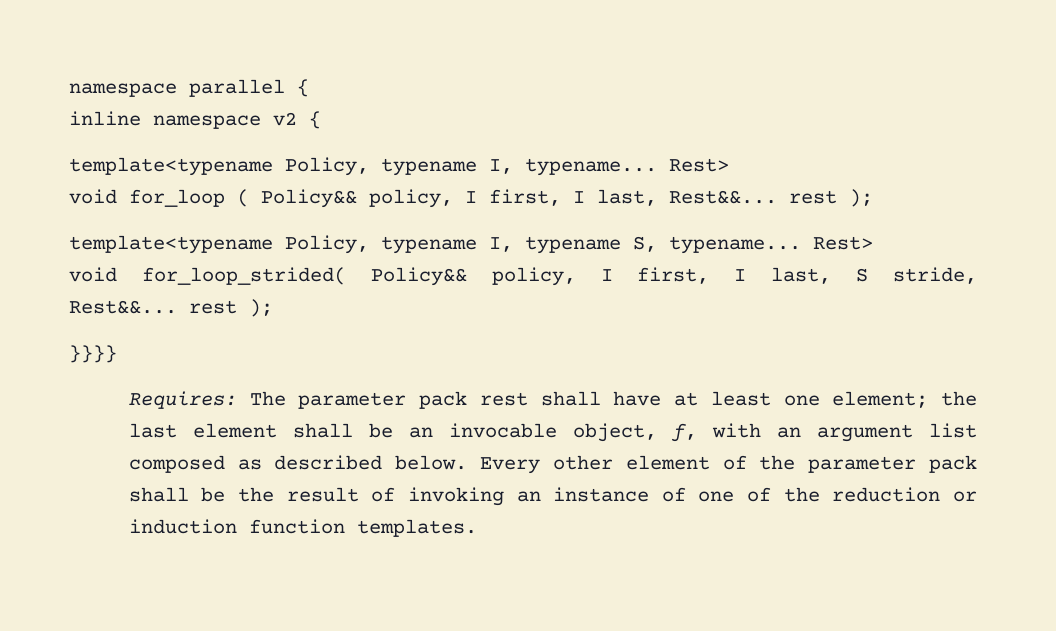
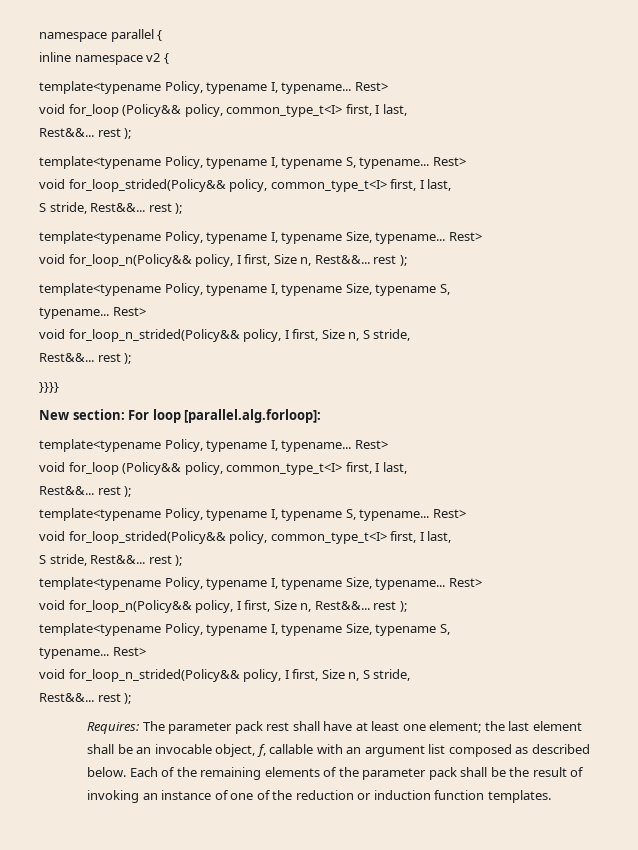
[237,189,657,208] ( Policy&& policy, I first, I last, -> [122,104,407,117] (Policy&& policy, common_type_t<I> first, I last, //
[141,267,978,286] [69,299,273,317] [69,345,117,363] for_loop_strided( Policy&& policy, I first, I last, S stride, Rest&&... rest ); // }}}} -> [68,179,452,192] [39,202,183,214] [39,231,482,244] [39,254,407,267] [39,283,450,296] [39,307,146,319] [39,329,411,342] [39,353,132,364] [39,382,59,393] [39,409,322,423] [39,439,388,452] [39,462,407,475] [39,486,132,497] [39,508,466,521] [39,531,452,544] [39,554,183,566] [39,577,482,590] [39,600,407,613] [39,623,450,636] [39,647,146,659] [39,669,411,682] [39,693,132,704] for_loop_strided(Policy&& policy, common_type_t<I> first, I last, // S stride, Rest&&... rest ); // template<typename Policy, typename I, typename Size, typename... Rest> // void for_loop_n(Policy&& policy, I first, Size n, Rest&&... rest ); // template<typename Policy, typename I, typename Size, typename S, // typename... Rest> // void for_loop_n_strided(Policy&& policy, I first, Size n, S stride, // Rest&&... rest ); // }}}} // New section: For loop [parallel.alg.forloop]: // template<typename Policy, typename I, typename... Rest> // void for_loop (Policy&& policy, common_type_t<I> first, I last, // Rest&&... rest ); // template<typename Policy, typename I, typename S, typename... Rest> // void for_loop_strided(Policy&& policy, common_type_t<I> first, I last, // S stride, Rest&&... rest ); // template<typename Policy, typename I, typename Size, typename... Rest> // void for_loop_n(Policy&& policy, I first, Size n, Rest&&... rest ); // template<typename Policy, typename I, typename Size, typename S, // typename... Rest> // void for_loop_n_strided(Policy&& policy, I first, Size n, S stride, // Rest&&... rest );
(697, 432) none -> [269,744,314,754] callable
[480,455,710,474] Every other element -> [129,767,320,780] Each of the remaining elements

